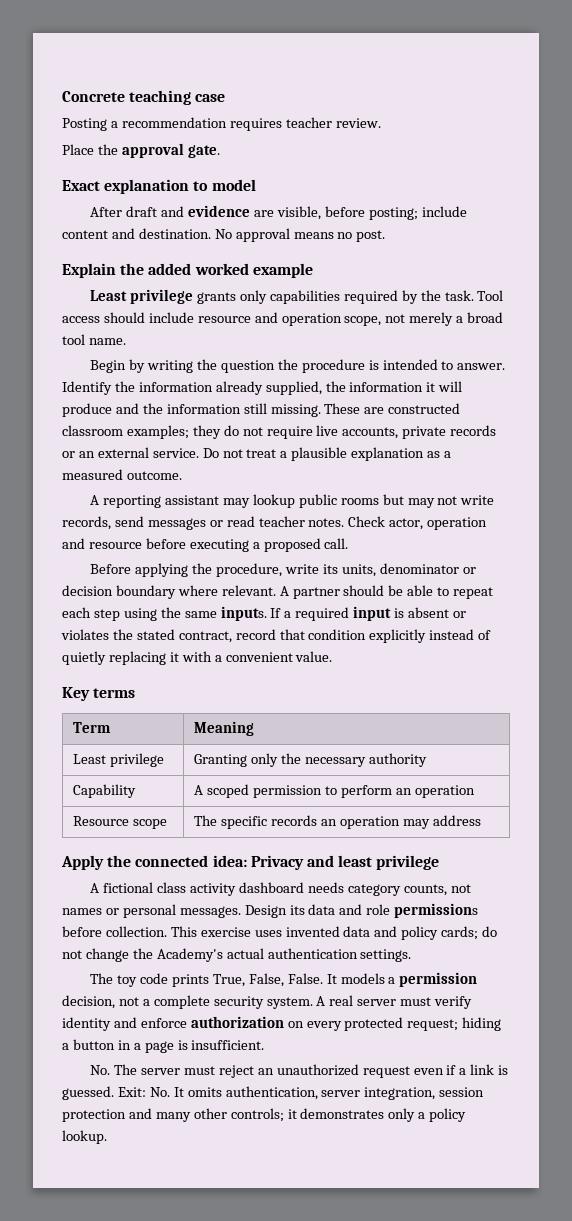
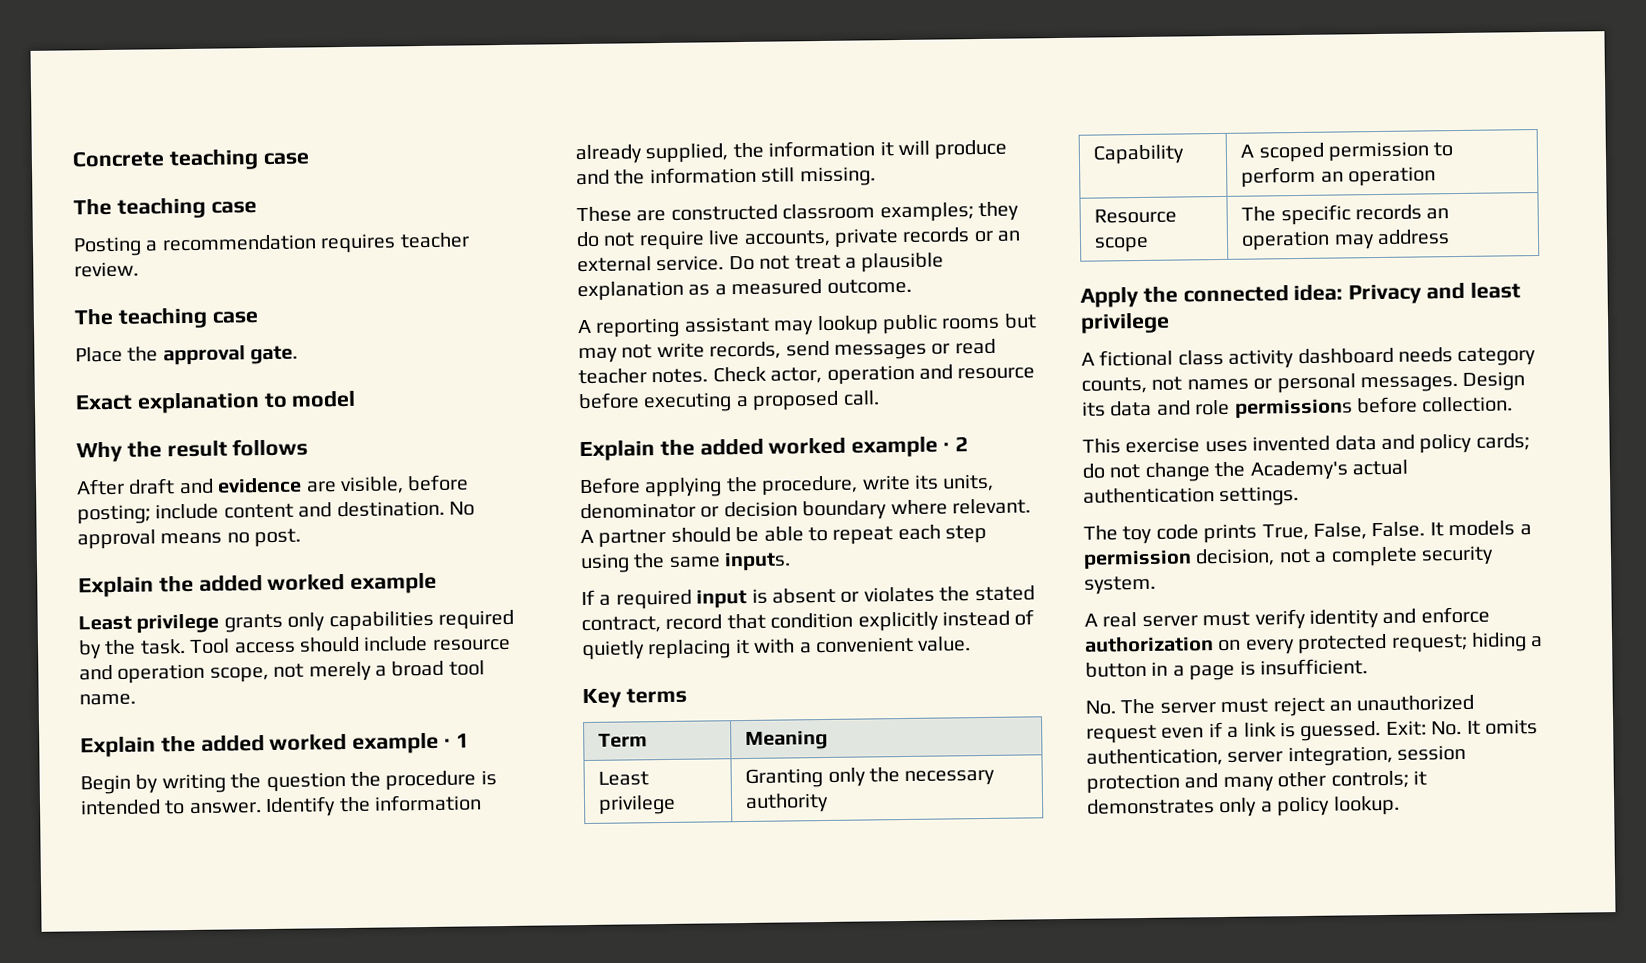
(226, 98) none -> [73,196,257,219] // The teaching case
(381, 123) none -> [74,306,258,329] // The teaching case
(256, 185) none -> [76,438,309,463] // Why the result follows
(126, 341) none -> [80,731,469,758] // Explain the added worked example · 1
(321, 410) none -> (876, 176) //
(349, 543) none -> [579,435,968,462] // Explain the added worked example · 2
(267, 613) none -> (792, 561) //
(167, 931) none -> (1514, 404) //
(313, 1003) none -> (1156, 585) //

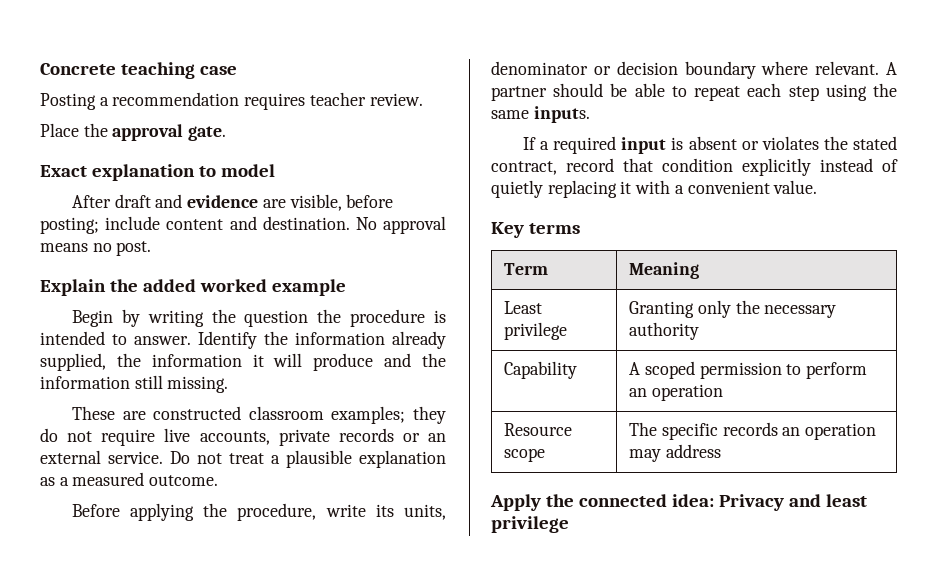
[73,196,257,219] // The teaching case -> (237, 70) none
[74,306,258,329] // The teaching case -> (423, 99) none
[76,438,309,463] // Why the result follows -> (275, 170) none
[78,609,514,634] [78,635,511,660] [79,660,485,684] [79,693,136,706] [80,731,469,758] // Least privilege grants only capabilities required by the task. Tool access should include resource and operation scope, not merely a broad tool name. // Explain the added worked example · 1 -> (346, 287) none
[577,313,1037,338] [578,338,996,364] [578,364,1036,385] [578,390,880,413] [579,435,968,462] // A reporting assistant may lookup public rooms but may not write records, send messages or read teacher notes. Check actor, operation and resource before executing a proposed call. // Explain the added worked example · 2 -> (219, 480) none
[1081,347,1537,369] [1081,371,1526,394] [1082,396,1514,419] [1082,433,1530,454] [1082,459,1408,482] [1083,486,1300,507] [1083,520,1532,545] [1083,545,1494,570] [1084,575,1156,595] [1084,606,1490,630] [1084,632,1544,655] [1085,658,1368,681] [1085,694,1475,717] [1086,719,1538,744] [1086,744,1467,767] [1086,770,1427,794] [1087,795,1400,818] // A fictional class activity dashboard needs category counts, not names or personal messages. Design its data and role permissions before collection. // This exercise uses invented data and policy cards; do not change the Academy's actual authentication settings. // The toy code prints True, False, False. It models a permission decision, not a complete security system. // A real server must verify identity and enforce authorization on every protected request; hiding a button in a page is insufficient. // No. The server must reject an unauthorized request even if a link is guessed. Exit: No. It omits authentication, server integration, session protection and many other controls; it demonstrates only a policy lookup. -> (569, 524) none

